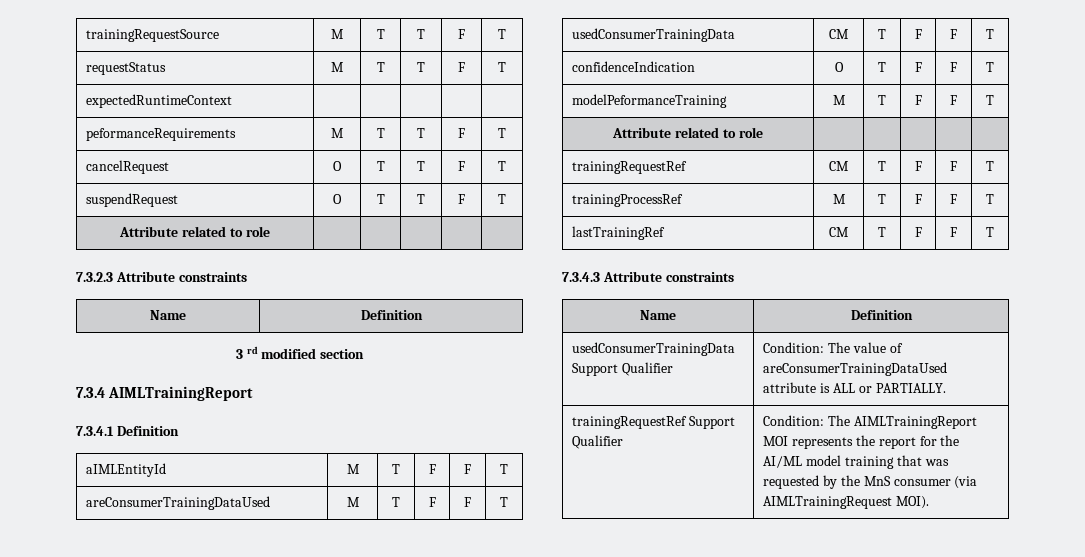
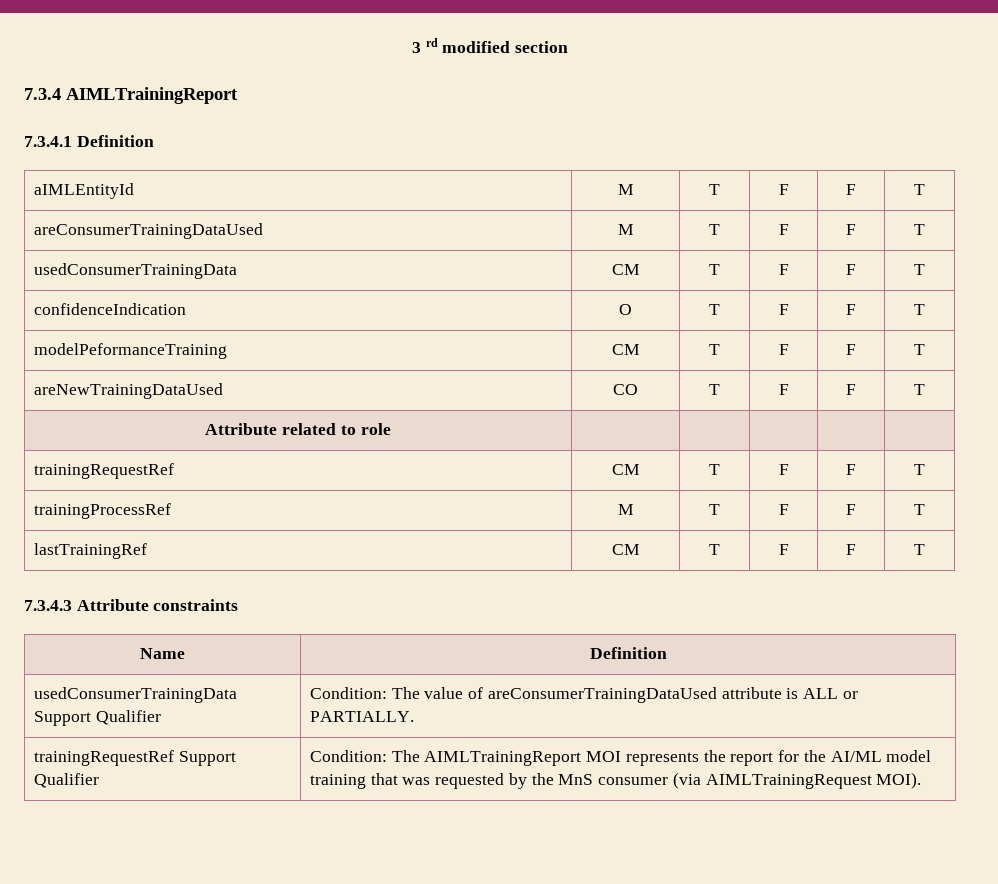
[86,29,220,42] [331,29,344,39] [376,29,385,39] [417,29,425,39] [458,29,465,39] [498,29,506,39] [86,62,167,75] [331,62,344,72] [376,62,385,72] [417,62,425,72] [458,62,465,72] [498,62,506,72] [86,94,233,108] [86,128,237,141] [331,128,344,138] [376,128,385,138] [417,128,425,138] [458,128,465,138] [498,128,506,138] [86,160,170,174] [333,161,342,171] [376,161,385,171] [417,161,425,171] [458,161,465,171] [498,161,506,171] [86,193,179,207] [333,194,342,204] [376,194,385,204] [417,194,425,204] [458,194,465,204] [498,194,506,204] [119,226,270,237] [76,271,247,282] [150,310,186,320] [360,310,423,320] trainingRequestSource | M | T | T | F | T // requestStatus | M | T | T | F | T // expectedRuntimeContext | | | | | // peformanceRequirements | M | T | T | F | T // cancelRequest | O | T | T | F | T // suspendRequest | O | T | T | F | T // Attribute related to role | | | | | // 7.3.2.3 Attribute constraints // Name | Definition // -> (411, 47) none
[832,95,846,105] M -> [611,344,640,355] [709,344,720,355] [778,344,789,355] [846,344,856,355] [914,344,925,355] [33,383,223,399] [613,384,639,395] CM | T | F | F | T // areNewTrainingDataUsed | CO

